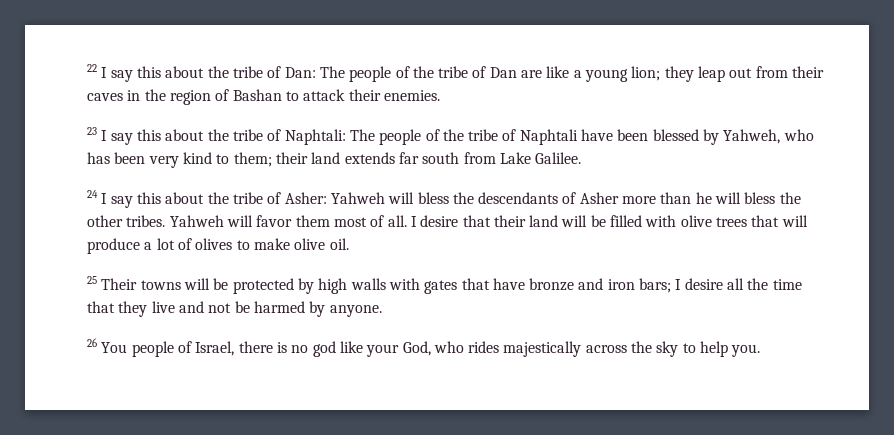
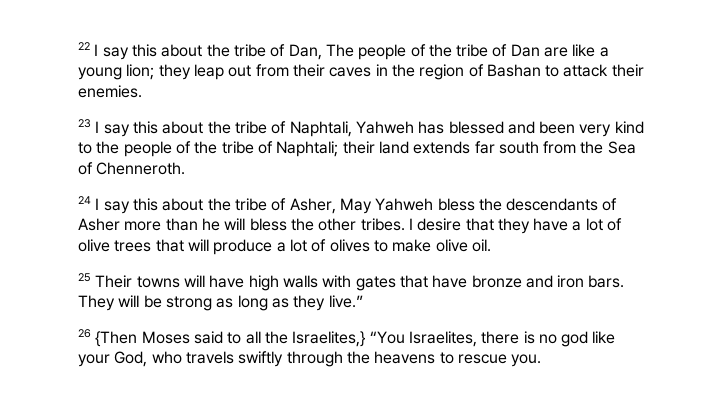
[284,67,316,78] Dan: -> [288,44,322,60] Dan,
[284,129,814,145] [87,152,272,168] Naphtali: The people of the tribe of Naphtali have been blessed by Yahweh, who has been very kind to them; -> [289,121,644,137] [78,141,339,157] Naphtali, Yahweh has blessed and been very kind to the people of the tribe of Naphtali;
[499,152,582,164] Lake Galilee. -> [580,141,636,154] [78,162,186,175] the Sea of Chenneroth.
[284,192,415,204] Asher: Yahweh will -> [289,198,434,214] Asher, May Yahweh
[169,215,677,227] Yahweh will favor them most of all. I desire that their land will be filled with -> [408,218,623,234] I desire that they have a lot of
[213,278,314,294] be protected by -> [209,275,245,288] have
[639,278,802,293] [87,301,382,317] [87,338,235,357] bars; I desire all the time that they live and not be harmed by anyone. // 26 You people of Israel, -> [588,275,625,288] [78,295,363,311] [78,329,477,347] bars. They will be strong as long as they live.” // 26 {Then Moses said to all the Israelites,} “You Israelites,
[468,341,729,357] rides majestically across the sky to help -> [185,351,507,367] travels swiftly through the heavens to rescue

